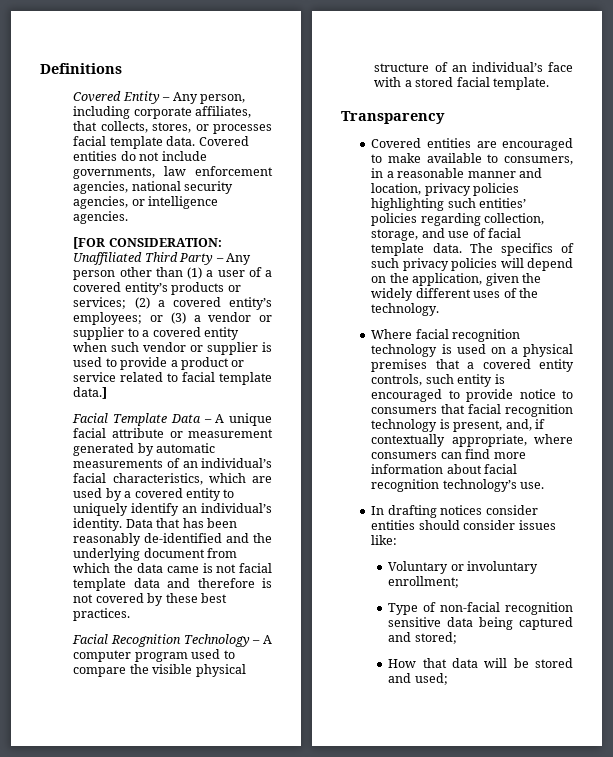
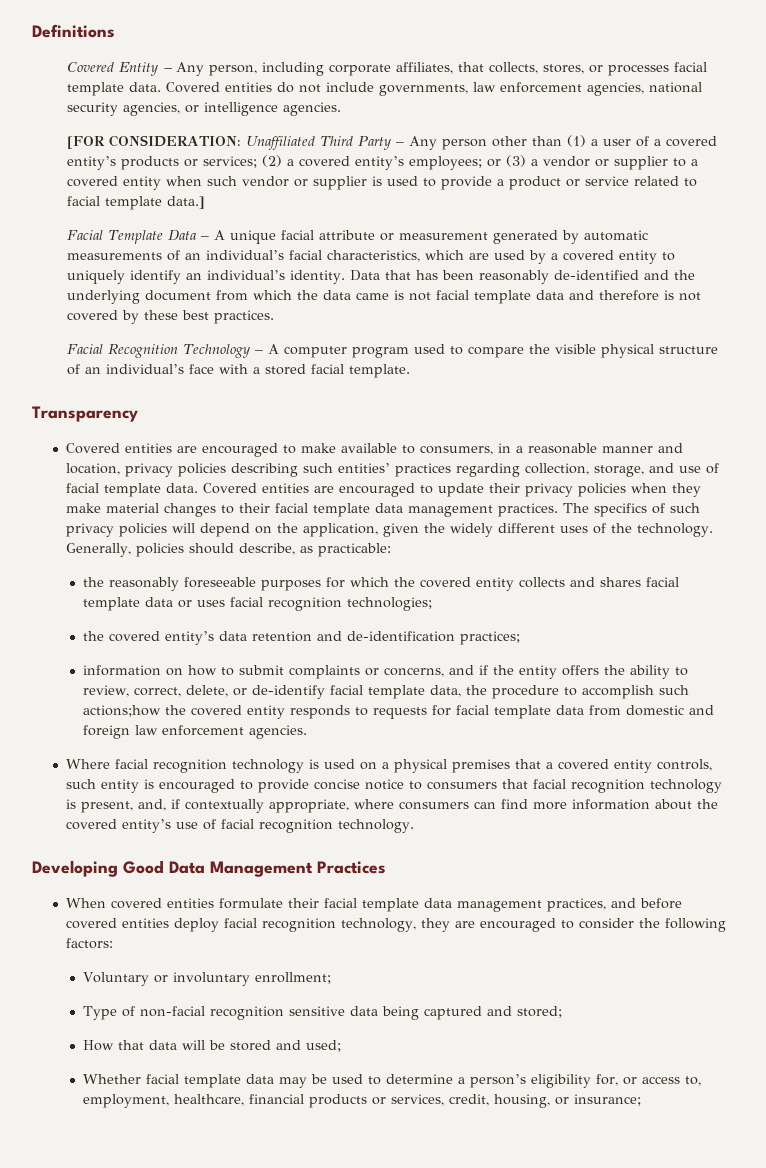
[371,198,445,211] highlighting -> [230,463,298,477] describing
[371,213,418,226] policies -> [394,463,451,477] practices
(462, 248) none -> [202,483,701,497] [65,503,558,517] Covered entities are encouraged to update their privacy policies when they make material changes to their facial template data management practices.
(440, 309) none -> [65,543,391,557] [83,577,680,591] [83,597,433,611] [83,631,521,645] [83,665,689,679] [83,685,690,699] [83,705,715,719] [83,725,308,739] Generally, policies should describe, as practicable: // the reasonably foreseeable purposes for which the covered entity collects and shares facial template data or uses facial recognition technologies; // the covered entity’s data retention and de-identification practices; // information on how to submit complaints or concerns, and if the entity offers the ability to review, correct, delete, or de-identify facial template data, the procedure to accomplish such actions;how the covered entity responds to requests for facial template data from domestic and foreign law enforcement agencies.
(514, 395) none -> [313,779,360,790] concise
[484,464,518,474] [371,479,545,492] [371,505,538,518] [371,520,556,530] [371,535,398,545] facial recognition technology’s use. // In drafting notices consider entities should consider issues like: -> [696,799,718,809] [65,819,414,833] [32,860,386,877] [65,898,682,912] [65,918,726,932] [65,938,113,949] the covered entity’s use of facial recognition technology. // Developing Good Data Management Practices // When covered entities formulate their facial template data management practices, and before covered entities deploy facial recognition technology, they are encouraged to consider the following factors:
(448, 679) none -> [83,1074,702,1088] [83,1094,642,1108] // Whether facial template data may be used to determine a person’s eligibility for, or access to, employment, healthcare, financial products or services, credit, housing, or insurance;

